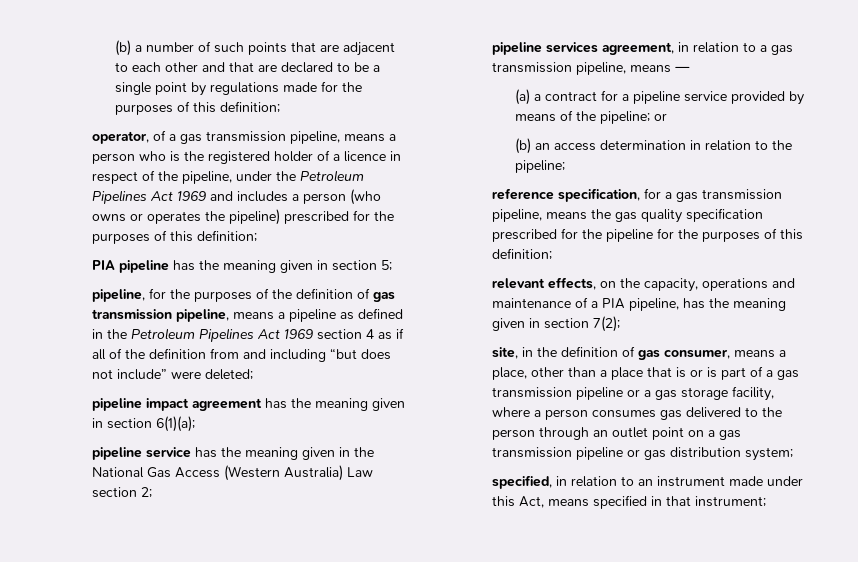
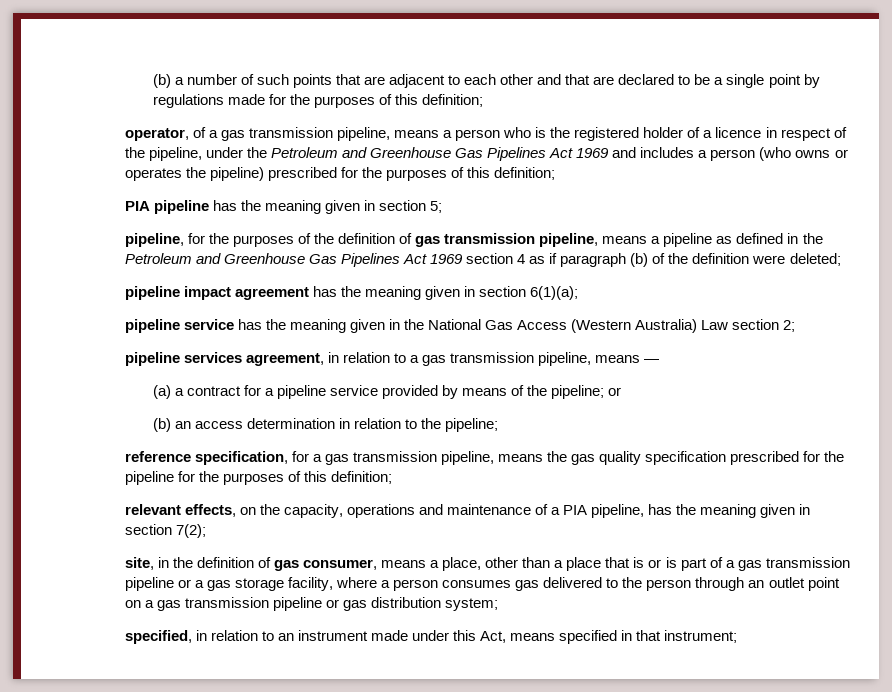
(365, 176) none -> [341,147,484,158] and Greenhouse Gas
(196, 334) none -> [195,253,337,264] and Greenhouse Gas
[92,348,392,362] [92,369,168,380] all of the definition from and including “but does not include” -> [560,253,750,267] paragraph (b) of the definition

